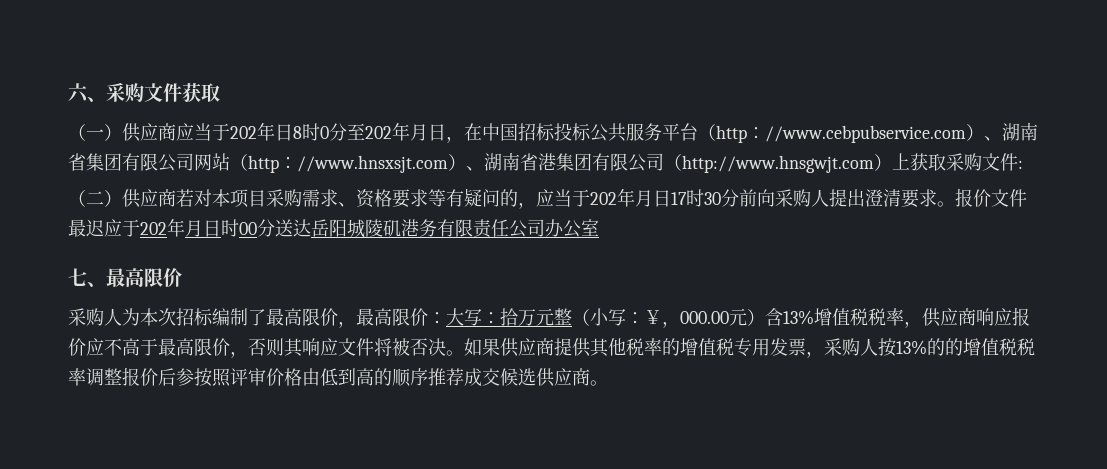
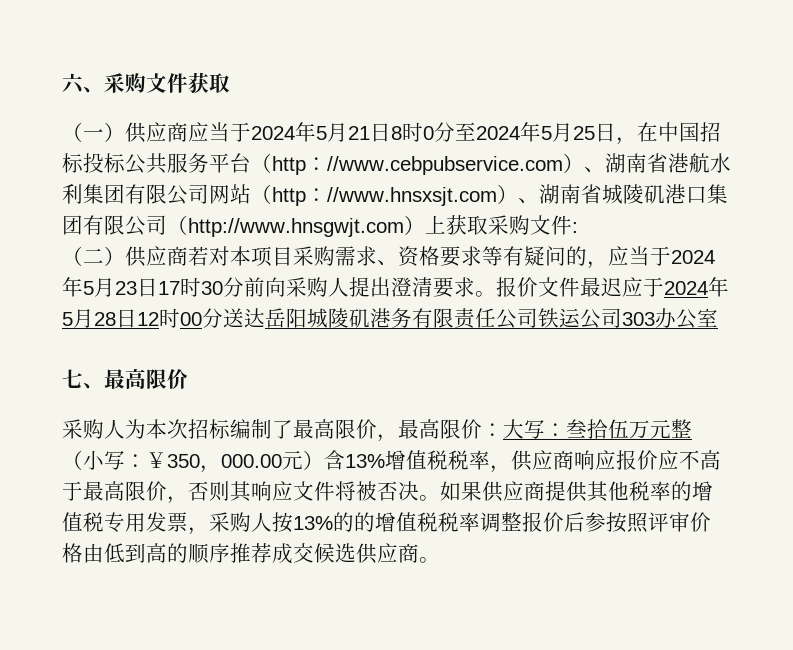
[230,122,428,141] 202年日8时0分至202年月 -> [251,122,595,142] 2024年5月21日8时0分至2024年5月25
(86, 162) none -> [668,153,731,173] [62,184,83,204] 港航水利
[538,153,556,171] 港 -> [602,184,707,204] 城陵矶港口
[590,188,653,207] 202年月 -> [671,250,715,264] [62,277,137,297] 2024年5月23
[140,218,221,237] 202年月日 -> [664,277,729,297] [62,309,159,328] 2024年5月28日12
(545, 228) none -> [538,308,655,329] 铁运公司303
[500,308,518,326] 拾 -> [566,419,629,439] 叁拾伍
(662, 317) none -> [167,454,200,468] 350

